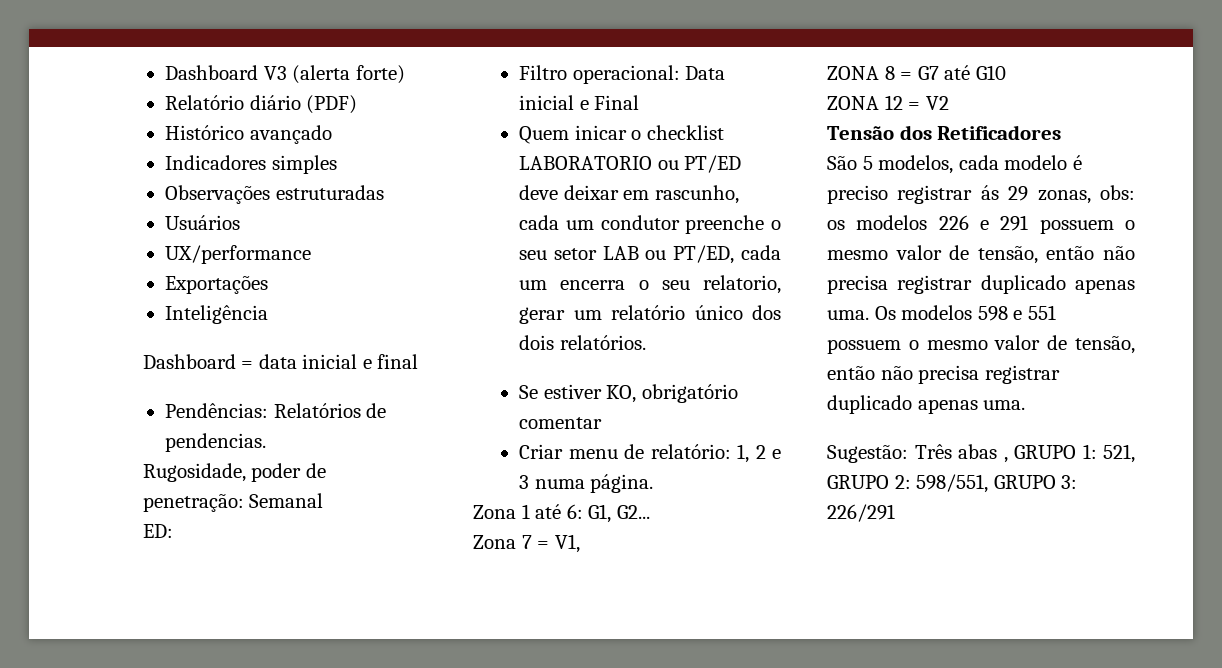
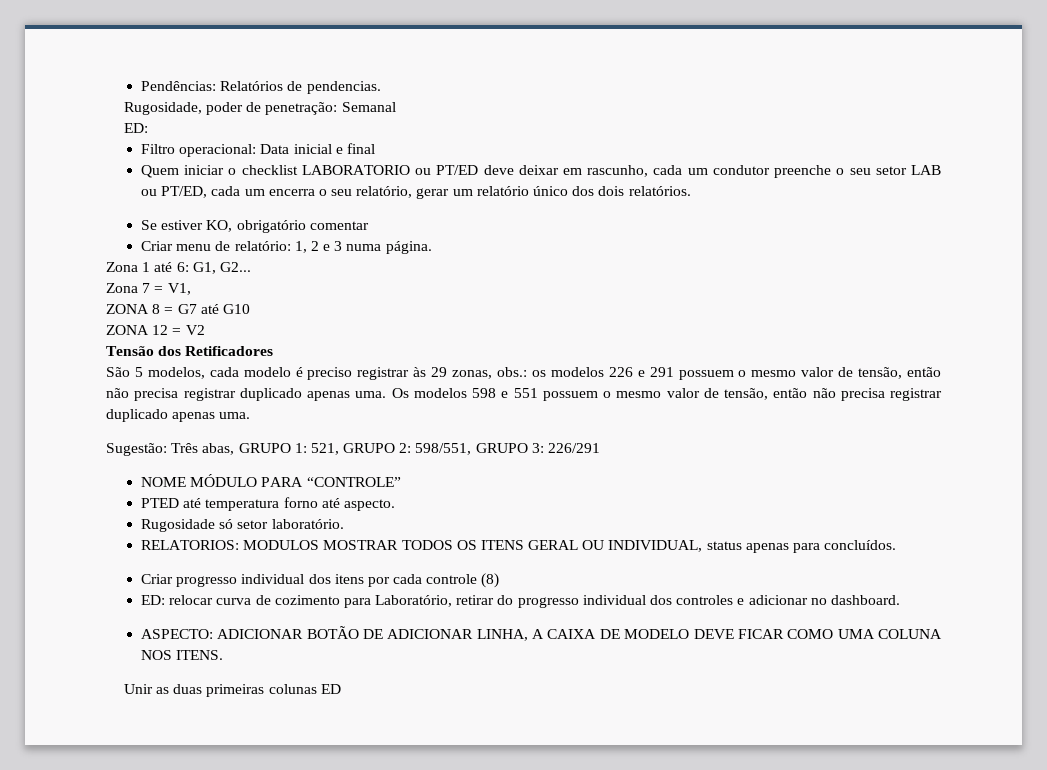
[165,65,405,84] [165,95,358,114] [165,125,332,144] [165,155,337,174] [165,185,384,204] [165,215,241,230] [165,245,312,264] [165,275,269,294] [165,305,269,324] [142,354,419,369] Dashboard V3 (alerta forte) // Relatório diário (PDF) // Histórico avançado // Indicadores simples // Observações estruturadas // Usuários // UX/performance // Exportações // Inteligência // Dashboard = data inicial e final // -> (140, 86) none
[594,95,640,110] Final -> [346,143,375,154] final
[574,125,627,140] inicar -> [184,165,225,175] iniciar
[703,275,781,294] relatorio, -> [356,186,413,198] relatório,
[980,185,999,200] ás -> [413,367,427,377] às
[1100,185,1135,200] obs: -> [497,367,528,377] obs.:
[958,444,1008,463] abas , -> [202,443,235,455] abas,
(895, 513) none -> [140,474,401,487] [140,497,395,511] [140,519,344,532] [140,540,897,553] [140,573,500,588] [140,595,900,608] [140,626,942,641] [140,650,224,660] [123,684,341,697] // NOME MÓDULO PARA “CONTROLE” // PTED até temperatura forno até aspecto. // Rugosidade só setor laboratório. // RELATORIOS: MODULOS MOSTRAR TODOS OS ITENS GERAL OU INDIVIDUAL, status apenas para concluídos. // Criar progresso individual dos itens por cada controle (8) // ED: relocar curva de cozimento para Laboratório, retirar do progresso individual dos controles e adicionar no dashboard. // ASPECTO: ADICIONAR BOTÃO DE ADICIONAR LINHA, A CAIXA DE MODELO DEVE FICAR COMO UMA COLUNA NOS ITENS. // Unir as duas primeiras colunas ED

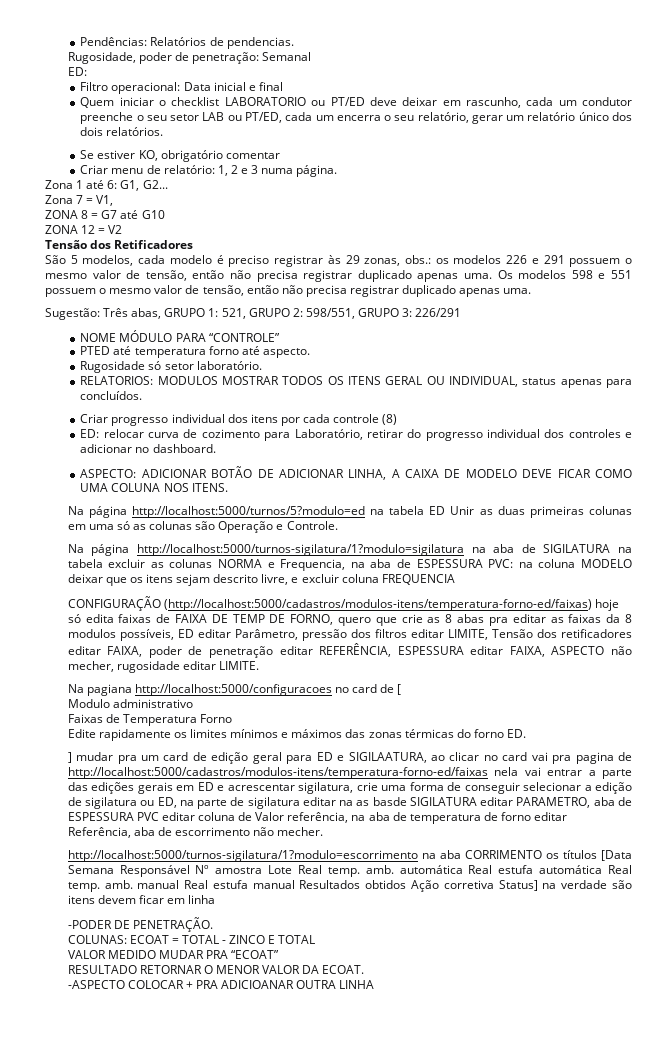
(224, 655) none -> [67,506,446,518] Na página http://localhost:5000/turnos/5?modulo=ed na tabela ED
[320,684,341,694] ED -> [67,521,338,533] [67,544,632,556] [67,559,633,571] [67,574,455,586] [67,596,619,611] [67,614,632,626] [67,629,633,641] [67,643,632,658] [67,661,260,673] [67,684,402,696] [67,699,193,708] [67,714,233,726] [67,729,526,741] [67,752,633,764] [67,767,632,779] [67,782,633,794] [67,797,632,809] [67,812,568,824] [67,827,324,838] [67,850,633,862] [67,865,633,877] [67,880,632,892] [67,895,216,904] [67,917,213,932] [67,935,316,944] [67,950,280,959] [67,965,365,974] [67,980,375,989] em uma só as colunas são Operação e Controle. // Na página http://localhost:5000/turnos-sigilatura/1?modulo=sigilatura na aba de SIGILATURA na tabela excluir as colunas NORMA e Frequencia, na aba de ESPESSURA PVC: na coluna MODELO deixar que os itens sejam descrito livre, e excluir coluna FREQUENCIA // CONFIGURAÇÃO (http://localhost:5000/cadastros/modulos-itens/temperatura-forno-ed/faixas) hoje só edita faixas de FAIXA DE TEMP DE FORNO, quero que crie as 8 abas pra editar as faixas da 8 modulos possíveis, ED editar Parâmetro, pressão dos filtros editar LIMITE, Tensão dos retificadores editar FAIXA, poder de penetração editar REFERÊNCIA, ESPESSURA editar FAIXA, ASPECTO não mecher, rugosidade editar LIMITE. // Na pagiana http://localhost:5000/configuracoes no card de [ // Modulo administrativo // Faixas de Temperatura Forno // Edite rapidamente os limites mínimos e máximos das zonas térmicas do forno ED. // ] mudar pra um card de edição geral para ED e SIGILAATURA, ao clicar no card vai pra pagina de http://localhost:5000/cadastros/modulos-itens/temperatura-forno-ed/faixas nela vai entrar a parte das edições gerais em ED e acrescentar sigilatura, crie uma forma de conseguir selecionar a edição de sigilatura ou ED, na parte de sigilatura editar na as basde SIGILATURA editar PARAMETRO, aba de ESPESSURA PVC editar coluna de Valor referência, na aba de temperatura de forno editar Referência, aba de escorrimento não mecher. // http://localhost:5000/turnos-sigilatura/1?modulo=escorrimento na aba CORRIMENTO os títulos [Data Semana Responsável Nº amostra Lote Real temp. amb. automática Real estufa automática Real temp. amb. manual Real estufa manual Resultados obtidos Ação corretiva Status] na verdade são itens devem ficar em linha // -PODER DE PENETRAÇÃO. // COLUNAS: ECOAT = TOTAL - ZINCO E TOTAL // VALOR MEDIDO MUDAR PRA “ECOAT” // RESULTADO RETORNAR O MENOR VALOR DA ECOAT. // -ASPECTO COLOCAR + PRA ADICIOANAR OUTRA LINHA

